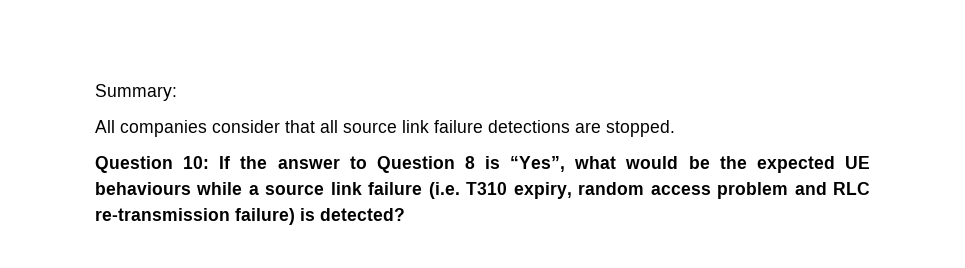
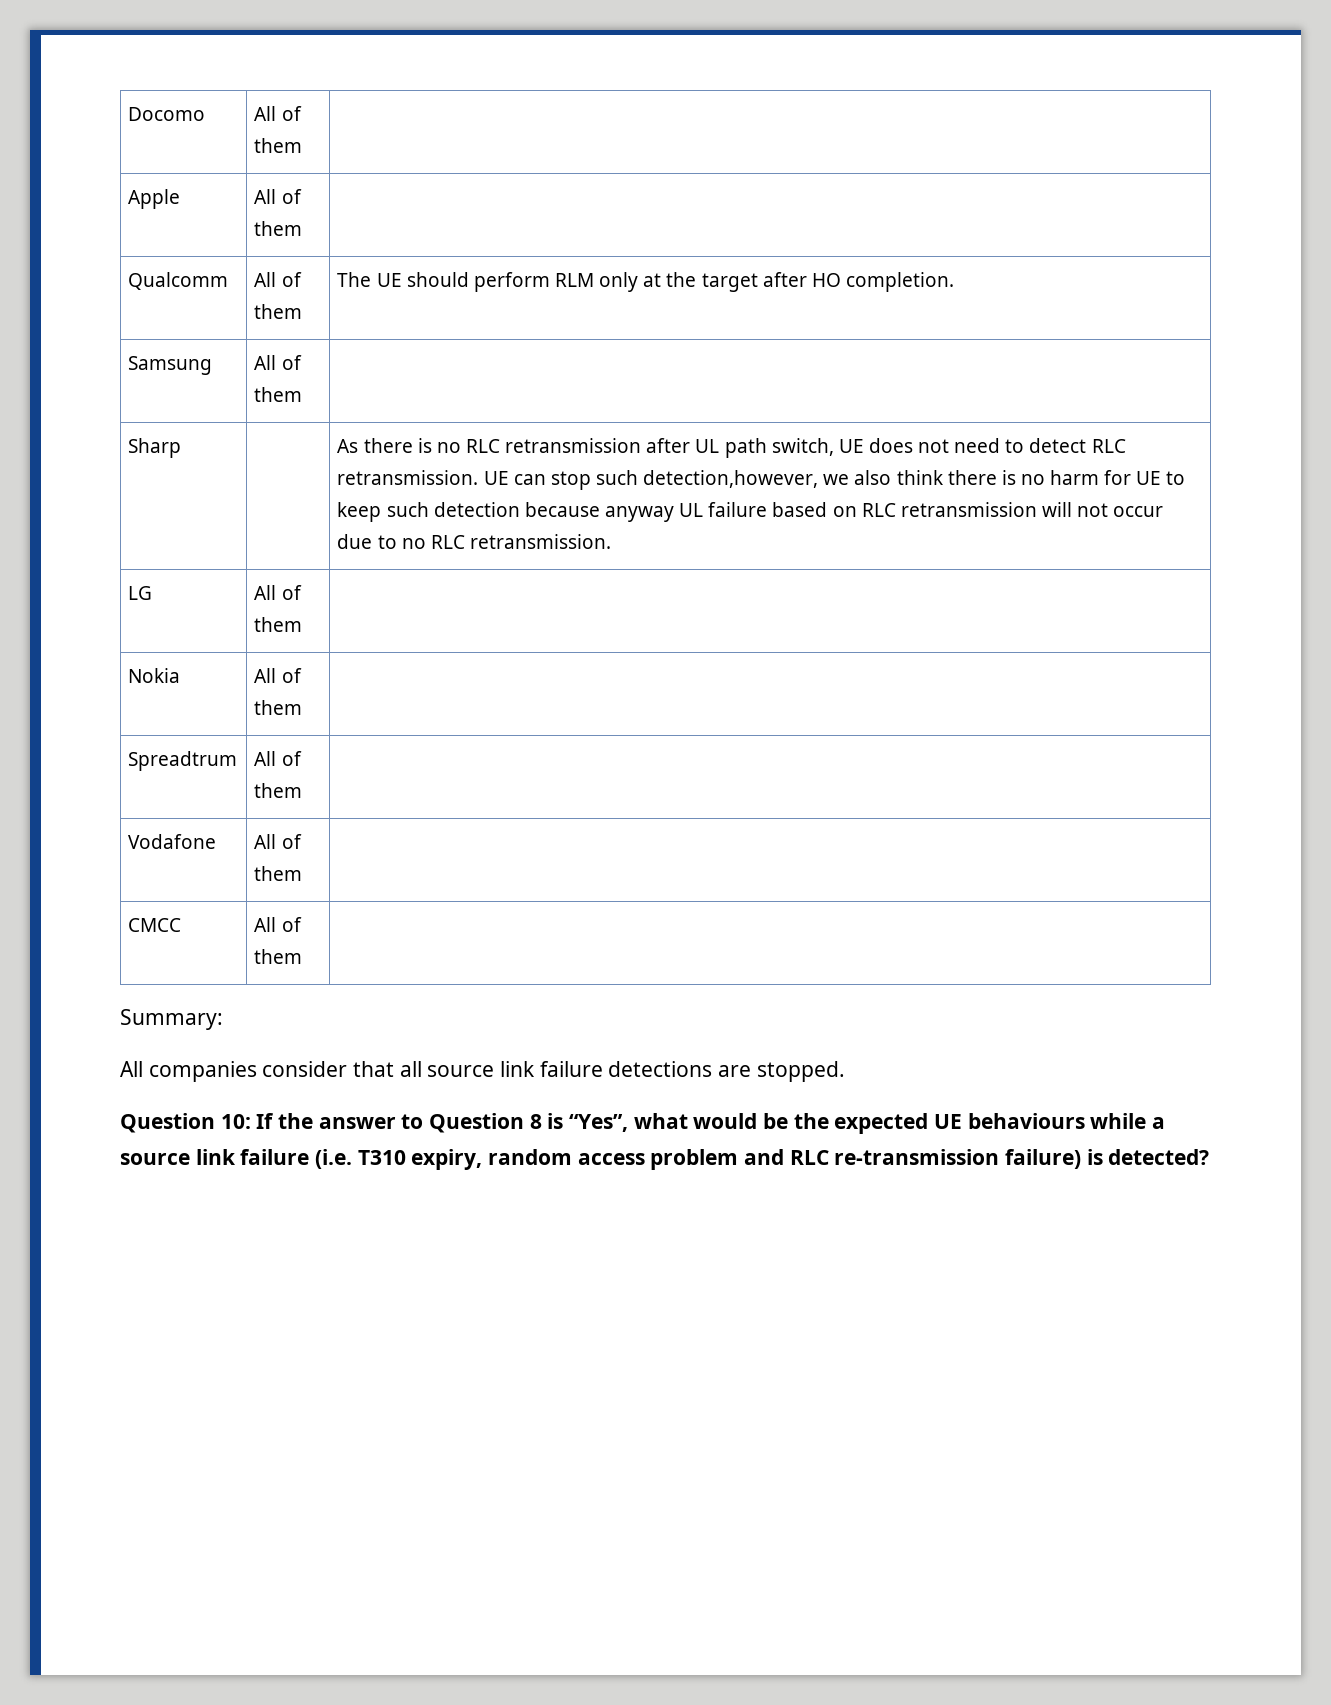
(95, 92) none -> [128,107,206,121] [254,106,302,121] [254,138,303,153] [128,189,181,209] [254,189,302,204] [254,221,303,236] [128,272,229,290] [254,272,302,287] [254,304,303,319] [337,272,954,292] [128,356,213,375] [254,355,302,370] [254,387,303,402] [128,438,182,458] [337,438,1126,458] [337,470,1186,490] [337,502,1164,522] [337,534,611,549] [128,586,153,600] [254,585,302,600] [254,617,303,632] [128,668,181,683] [254,668,302,683] [254,700,303,715] [128,751,238,771] [254,751,302,766] [254,783,303,798] [128,834,217,849] [254,834,302,849] [254,866,303,881] [128,918,182,932] [254,917,302,932] [254,949,303,964] Docomo | All of them | // Apple | All of them | // Qualcomm | All of them | The UE should perform RLM only at the target after HO completion. // Samsung | All of them | // Sharp | | As there is no RLC retransmission after UL path switch, UE does not need to detect RLC retransmission. UE can stop such detection,however, we also think there is no harm for UE to keep such detection because anyway UL failure based on RLC retransmission will not occur due to no RLC retransmission. // LG | All of them | // Nokia | All of them | // Spreadtrum | All of them | // Vodafone | All of them | // CMCC | All of them | //

